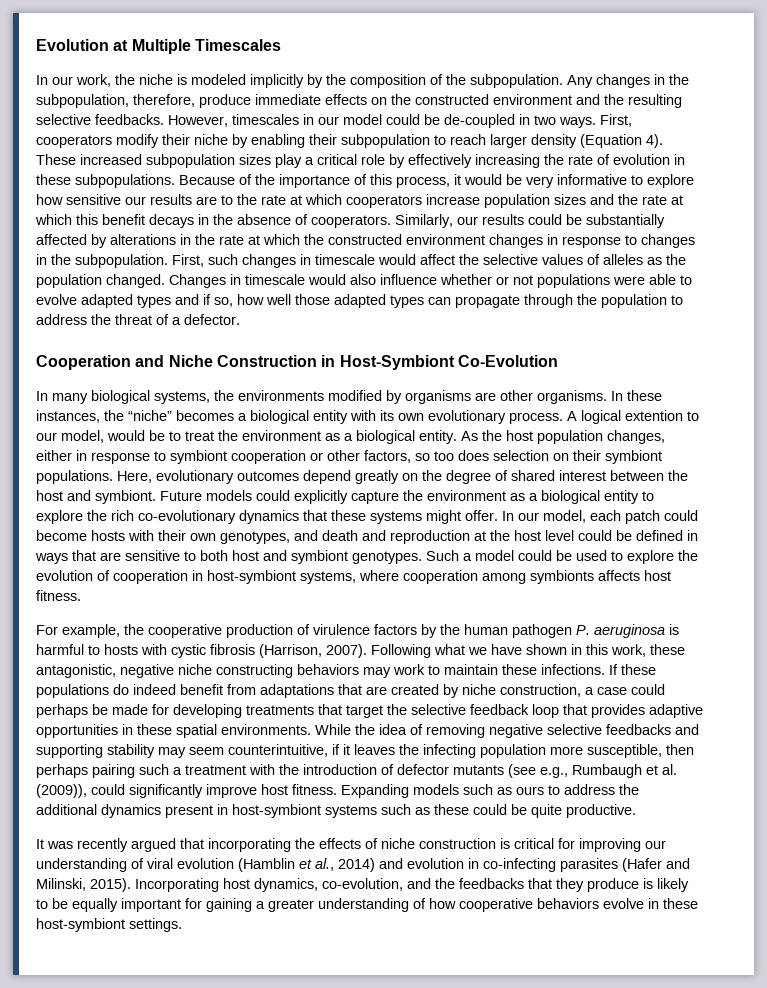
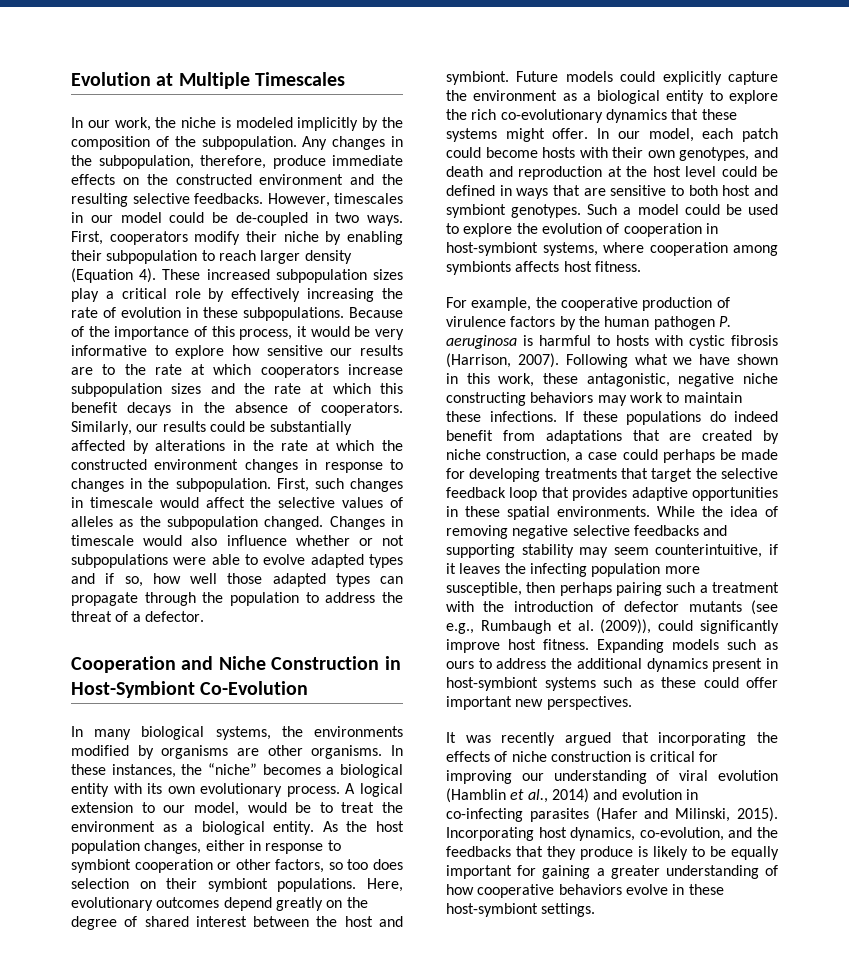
[484,194,550,208] population -> [71,383,162,397] subpopulation
[36,274,102,288] population -> [167,516,258,530] subpopulation
[537,274,610,288] populations -> [71,554,168,568] subpopulations
[625,410,683,421] extention -> [71,802,133,813] extension
[511,804,636,818] be quite productive. -> [746,677,778,688] [446,696,632,710] offer important new perspectives.

